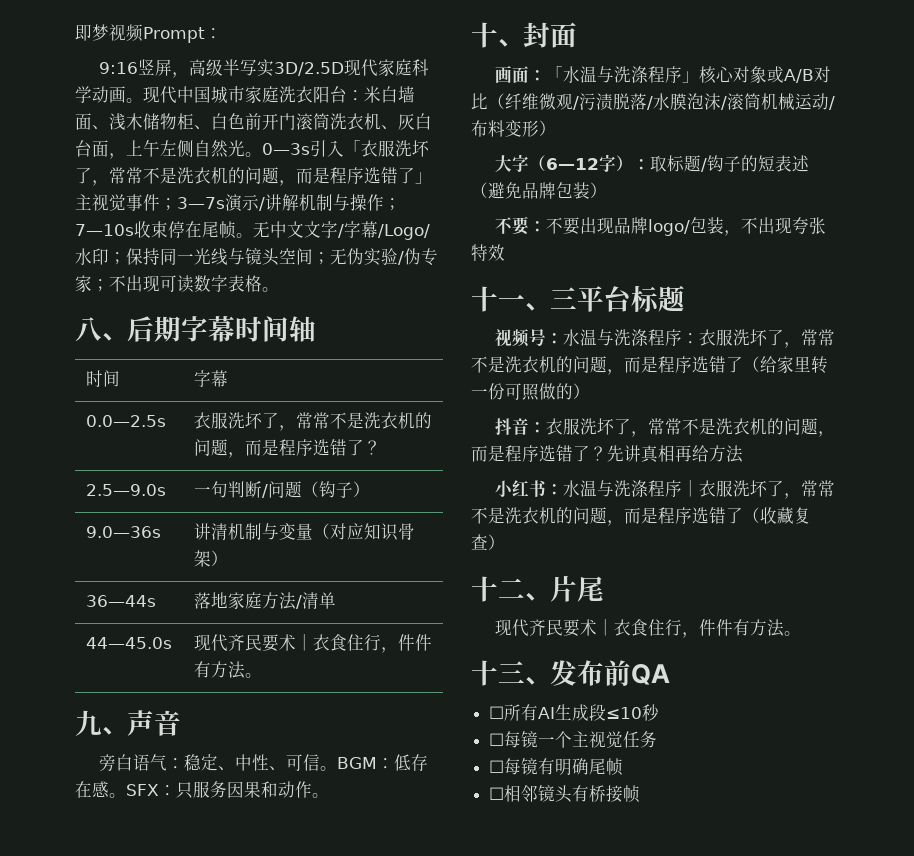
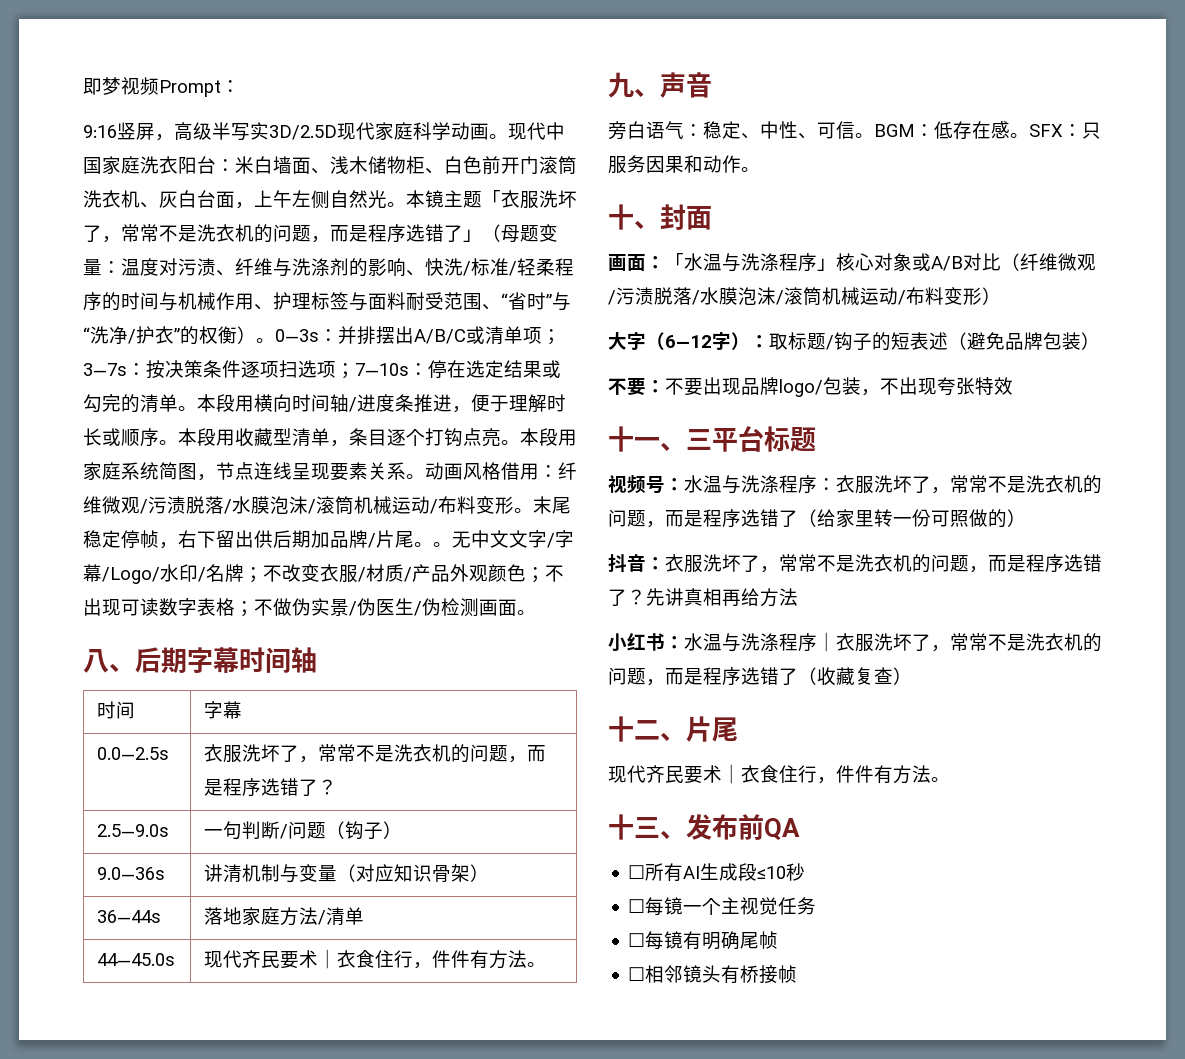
[211,86,245,104] 城市 -> (102, 165) none
[262,140,344,157] 0—3s引入 -> [406,190,482,208] 本镜主题
[75,194,401,212] [75,221,236,239] 主视觉事件；3—7s演示/讲解机制与操作；7—10s收束停在尾帧 -> [482,224,558,243] [83,258,574,277] [83,292,571,311] [83,326,561,345] [83,360,561,379] [83,394,566,413] [83,428,577,447] [83,462,577,481] [83,496,571,515] [83,530,433,549] （母题变量：温度对污渍、纤维与洗涤剂的影响、快洗/标准/轻柔程序的时间与机械作用、护理标签与面料耐受范围、“省时”与“洗净/护衣”的权衡）。0—3s：并排摆出A/B/C或清单项；3—7s：按决策条件逐项扫选项；7—10s：停在选定结果或勾完的清单。本段用横向时间轴/进度条推进，便于理解时长或顺序。本段用收藏型清单，条目逐个打钩点亮。本段用家庭系统简图，节点连线呈现要素关系。动画风格借用：纤维微观/污渍脱落/水膜泡沫/滚筒机械运动/布料变形。末尾稳定停帧，右下留出供后期加品牌/片尾。
[109,247,438,266] [75,275,92,293] ；保持同一光线与镜头空间；无伪实验/伪专家 -> [198,564,526,583] /名牌；不改变衣服/材质/产品外观颜色
(262, 283) none -> [235,598,517,617] ；不做伪实景/伪医生/伪检测画面

